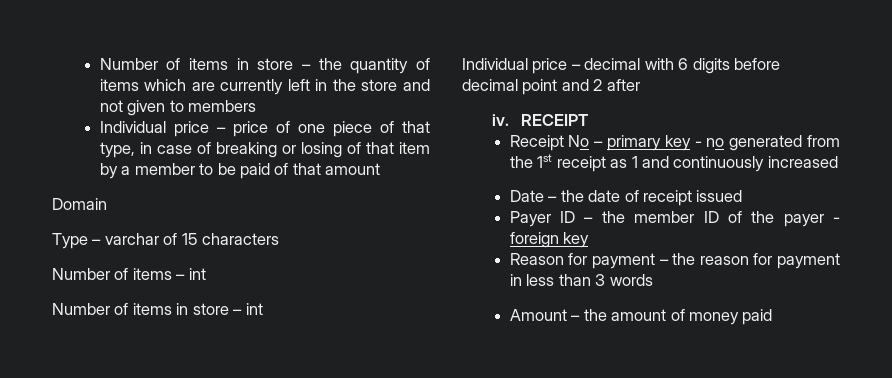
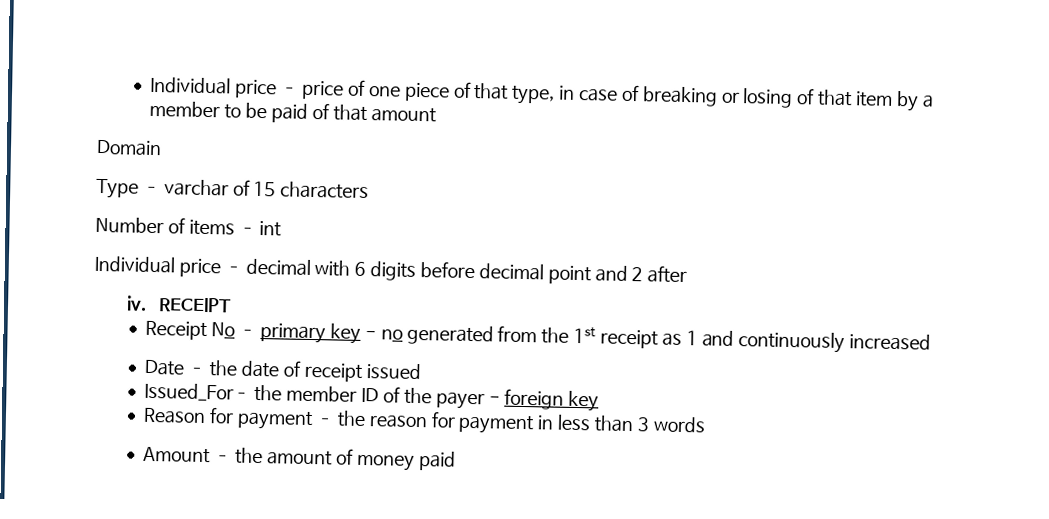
[99,58,431,74] [99,79,431,95] [99,100,257,116] Number of items in store – the quantity of items which are currently left in the store and not given to members // -> (150, 85) none
[52,303,263,315] // Number of items in store – int -> (283, 229) none
[509,211,594,227] Payer ID – -> [144,382,251,402] Issued_For–

